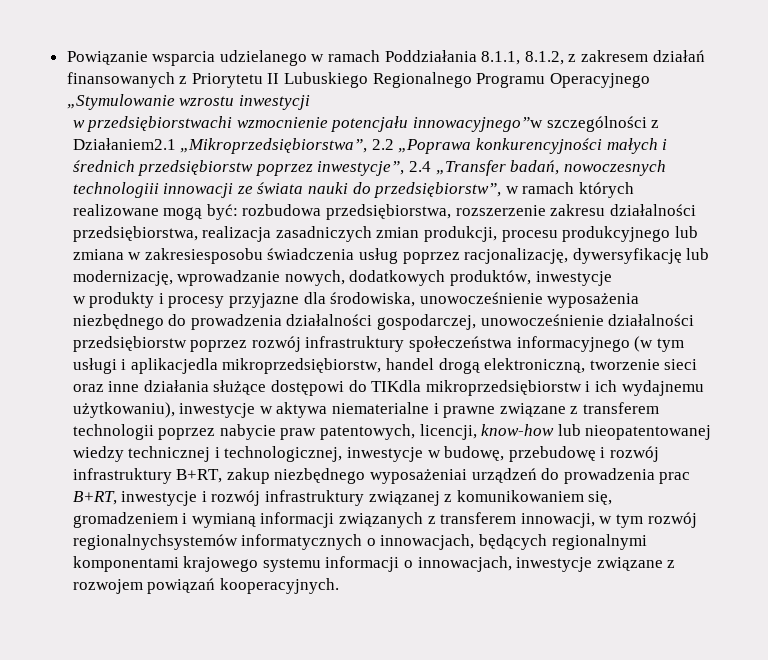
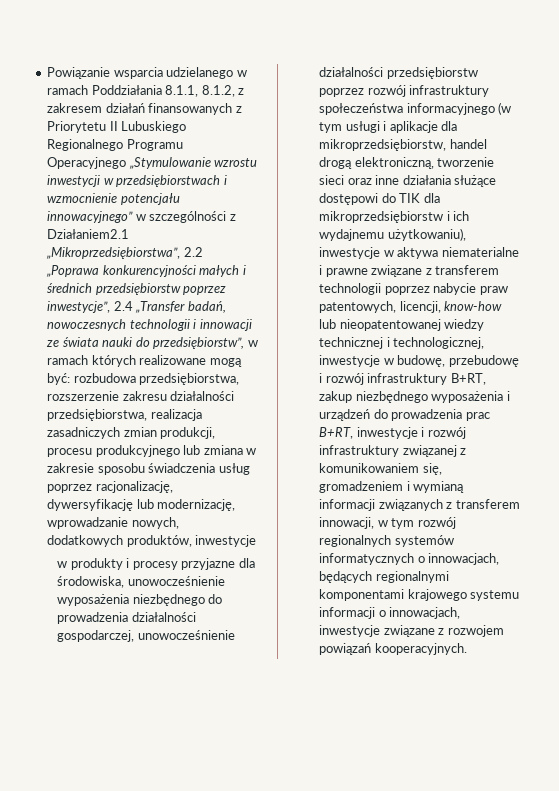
[72,116,543,132] // w przedsiębiorstwachi wzmocnienie potencjału innowacyjnego”w -> [103,175,227,187] [47,193,180,205] [47,211,146,223] w przedsiębiorstwach i wzmocnienie potencjału innowacyjnego” w
[72,182,159,198] technologiii -> [129,319,197,331] technologii i
[144,248,263,264] zakresiesposobu -> [47,463,145,475] zakresie sposobu
[130,358,218,374] aplikacjedla -> [389,121,458,133] aplikacje dla
[371,380,422,392] TIKdla -> [399,193,440,203] TIK dla
[369,469,467,484] wyposażeniai -> [431,391,510,403] wyposażenia i
[72,534,238,550] regionalnychsystemów -> [319,535,454,547] regionalnych systemów

